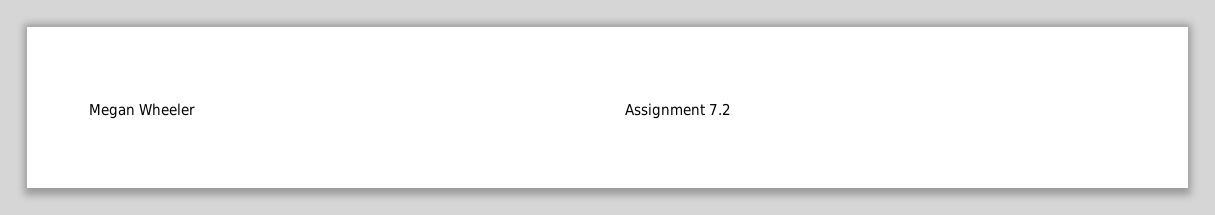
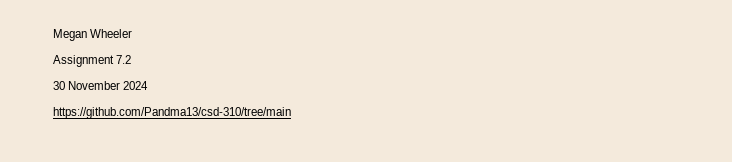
(732, 109) none -> [53,81,149,90] [53,107,291,119] // 30 November 2024 // https://github.com/Pandma13/csd-310/tree/main

